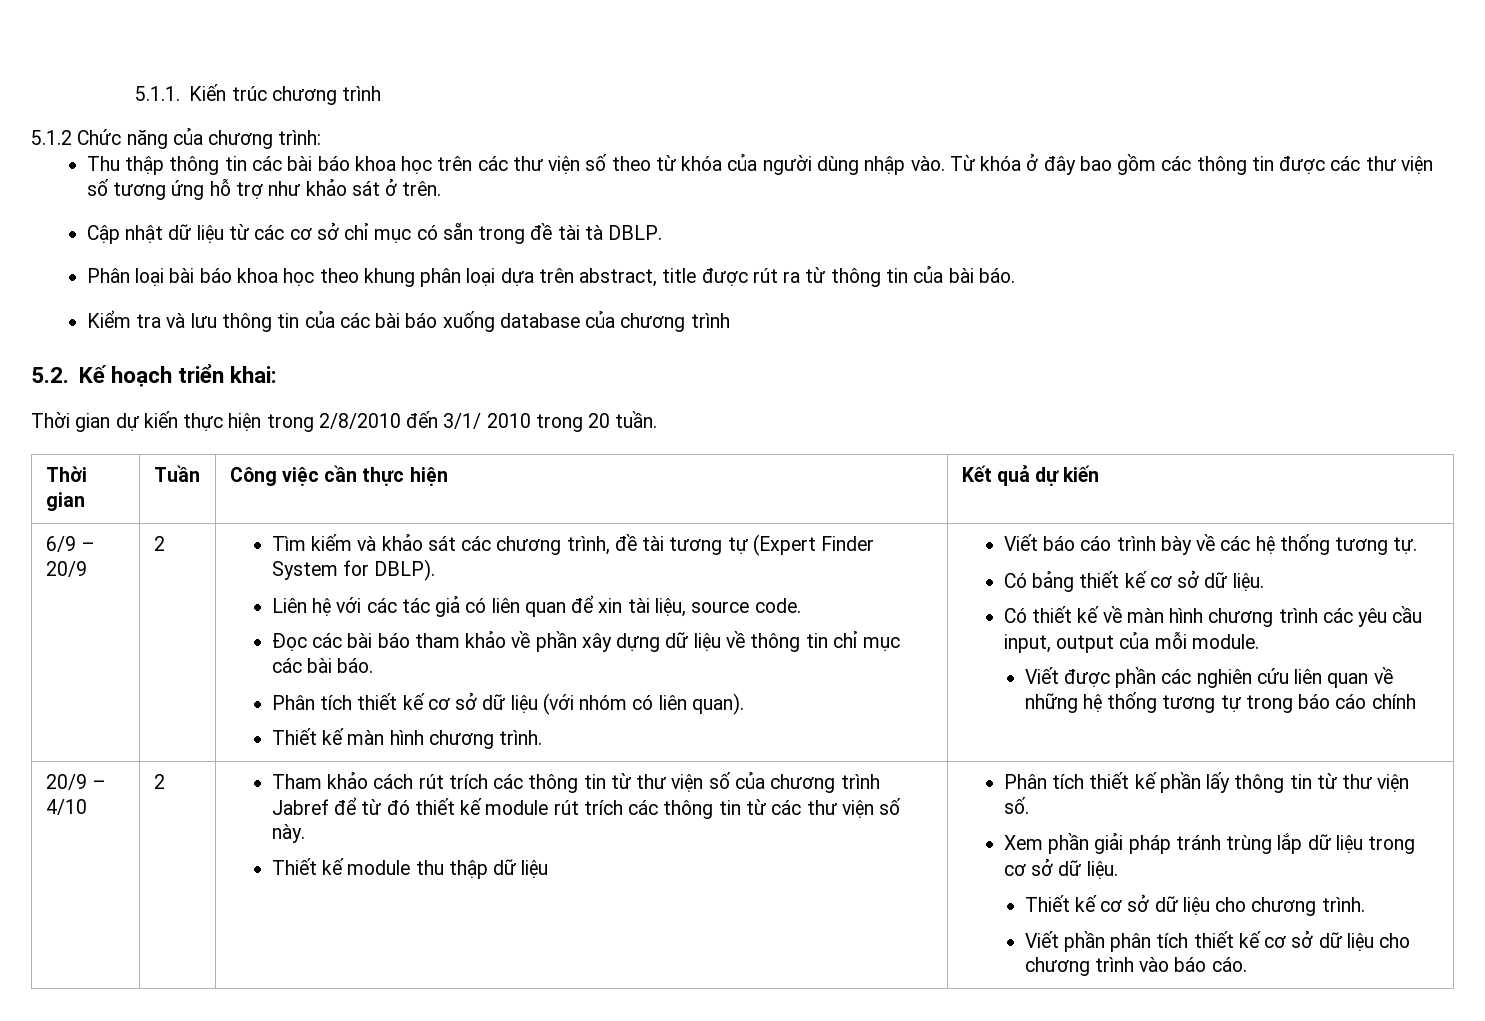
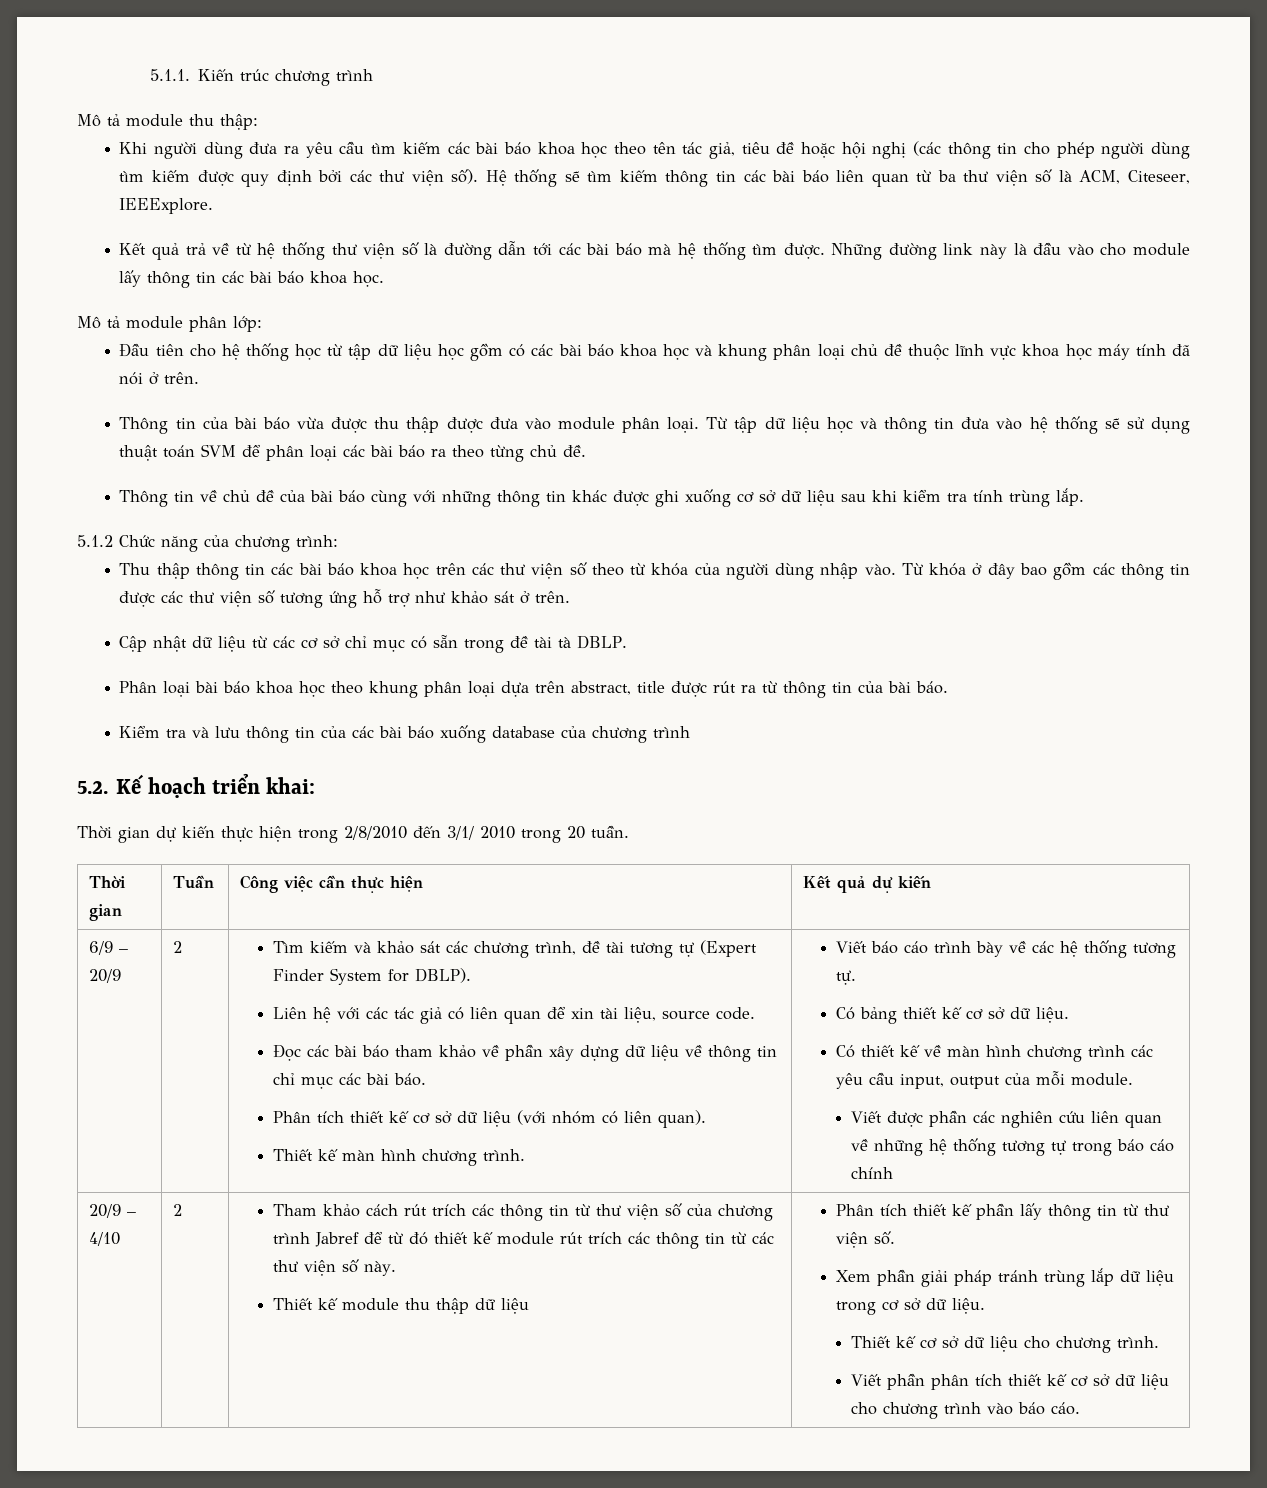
(382, 93) none -> [77,114,258,130] [119,141,1191,159] [119,169,1191,187] [119,198,214,214] [119,241,1191,260] [119,270,385,288] [77,316,262,332] [119,343,1190,361] [119,372,200,385] [119,416,1191,434] [119,444,587,462] [119,488,1085,507] // Mô tả module thu thập: // Khi người dùng đưa ra yêu cầu tìm kiếm các bài báo khoa học theo tên tác giả, tiêu đề hoặc hội nghị (các thông tin cho phép người dùng tìm kiếm được quy định bởi các thư viện số). Hệ thống sẽ tìm kiếm thông tin các bài báo liên quan từ ba thư viện số là ACM, Citeseer, IEEExplore. // Kết quả trả về từ hệ thống thư viện số là đường dẫn tới các bài báo mà hệ thống tìm được. Những đường link này là đầu vào cho module lấy thông tin các bài báo khoa học. // Mô tả module phân lớp: // Đầu tiên cho hệ thống học từ tập dữ liệu học gồm có các bài báo khoa học và khung phân loại chủ đề thuộc lĩnh vực khoa học máy tính đã nói ở trên. // Thông tin của bài báo vừa được thu thập được đưa vào module phân loại. Từ tập dữ liệu học và thông tin đưa vào hệ thống sẽ sử dụng thuật toán SVM để phân loại các bài báo ra theo từng chủ đề. // Thông tin về chủ đề của bài báo cùng với những thông tin khác được ghi xuống cơ sở dữ liệu sau khi kiểm tra tính trùng lắp.

